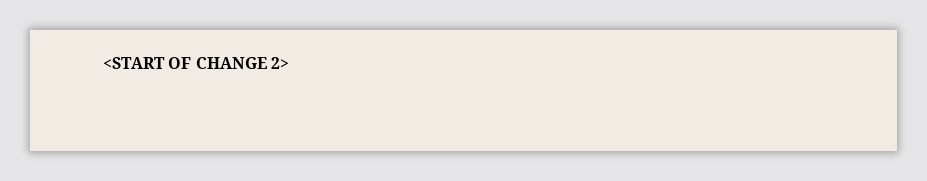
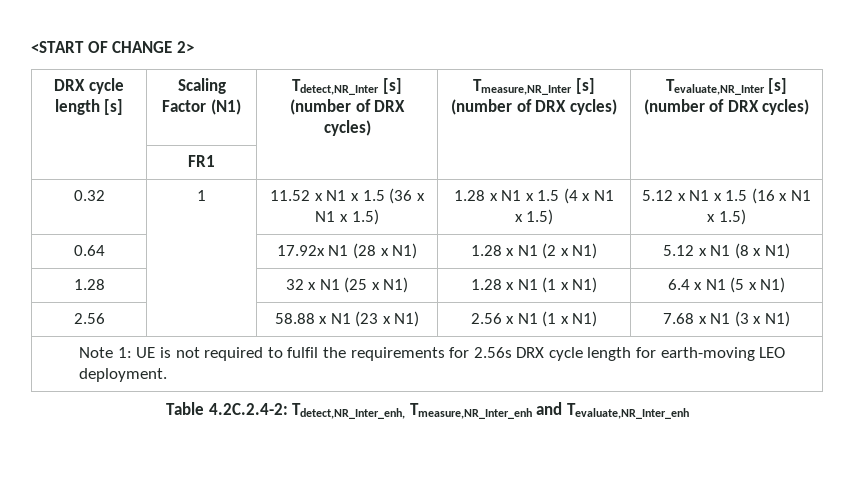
(289, 63) none -> [54,78,124,94] [54,99,124,115] [177,78,226,94] [162,99,241,115] [292,78,402,95] [289,99,406,115] [323,120,371,136] [473,78,595,95] [451,99,617,115] [665,78,788,95] [643,99,810,115] [188,155,215,167] [73,190,105,201] [197,190,206,201] [270,188,425,204] [315,209,379,225] [453,188,615,204] [514,209,554,225] [641,188,812,204] [707,209,746,225] [73,245,105,256] [276,243,418,259] [470,243,598,259] [663,243,790,259] [73,279,105,290] [285,277,409,293] [470,277,598,293] [667,277,786,293] [73,313,105,324] [274,311,420,327] [470,311,598,327] [663,311,790,327] [79,347,786,361] [79,368,168,382] [166,402,689,419] // DRX cycle length [s] | Scaling Factor (N1) | Tdetect,NR_Inter [s] (number of DRX cycles) | Tmeasure,NR_Inter [s] (number of DRX cycles) | Tevaluate,NR_Inter [s] (number of DRX cycles) // | FR1 | | | // 0.32 | 1 | 11.52 x N1 x 1.5 (36 x N1 x 1.5) | 1.28 x N1 x 1.5 (4 x N1 x 1.5) | 5.12 x N1 x 1.5 (16 x N1 x 1.5) // 0.64 | | 17.92x N1 (28 x N1) | 1.28 x N1 (2 x N1) | 5.12 x N1 (8 x N1) // 1.28 | | 32 x N1 (25 x N1) | 1.28 x N1 (1 x N1) | 6.4 x N1 (5 x N1) // 2.56 | | 58.88 x N1 (23 x N1) | 2.56 x N1 (1 x N1) | 7.68 x N1 (3 x N1) // Note 1: UE is not required to fulfil the requirements for 2.56s DRX cycle length for earth-moving LEO deployment. // Table 4.2C.2.4-2: Tdetect,NR_Inter_enh, Tmeasure,NR_Inter_enh and Tevaluate,NR_Inter_enh

